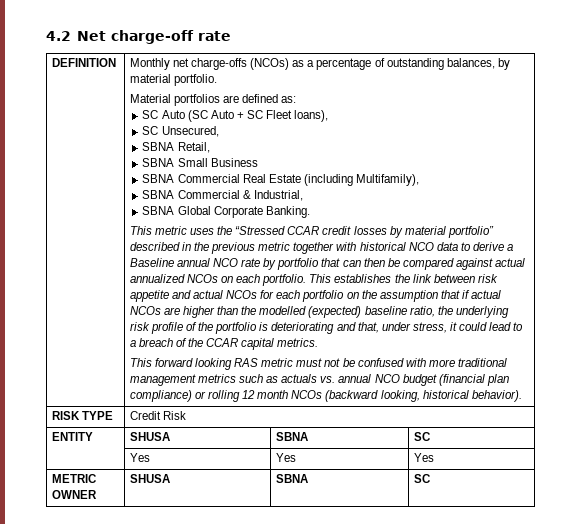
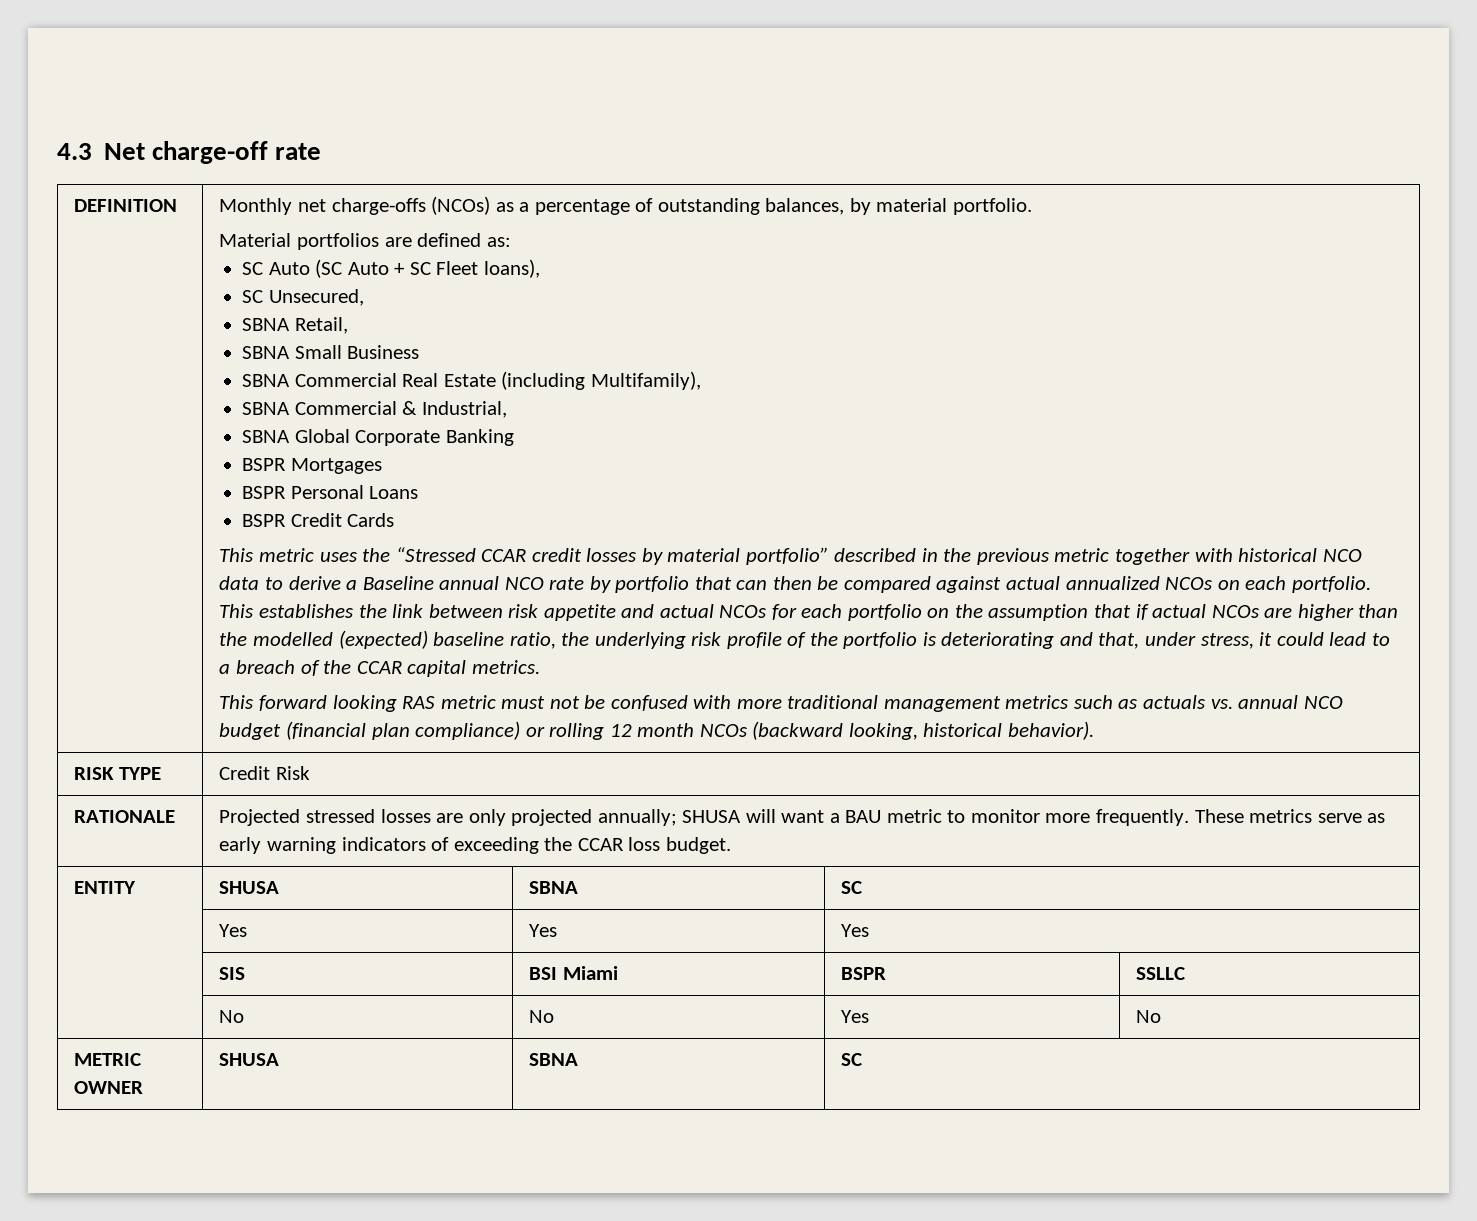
[46,31,71,41] 4.2 -> [57,143,92,160] 4.3
[265,206,310,218] Banking. -> [445,429,514,446] [241,458,382,474] [241,485,419,499] [241,513,395,527] Banking // BSPR Mortgages // BSPR Personal Loans // BSPR Credit Cards
(186, 415) none -> [74,810,176,823] [219,809,1386,826] [219,837,731,854] // RATIONALE | Projected stressed losses are only projected annually; SHUSA will want a BAU metric to monitor more frequently. These metrics serve as early warning indicators of exceeding the CCAR loss budget.
(434, 457) none -> [219,967,246,980] [529,966,618,980] [841,967,887,980] [1136,967,1186,980] [219,1010,245,1023] [529,1010,555,1023] [841,1010,870,1023] [1136,1010,1162,1023] // | SIS | BSI Miami | BSPR | SSLLC // | No | No | Yes | No

